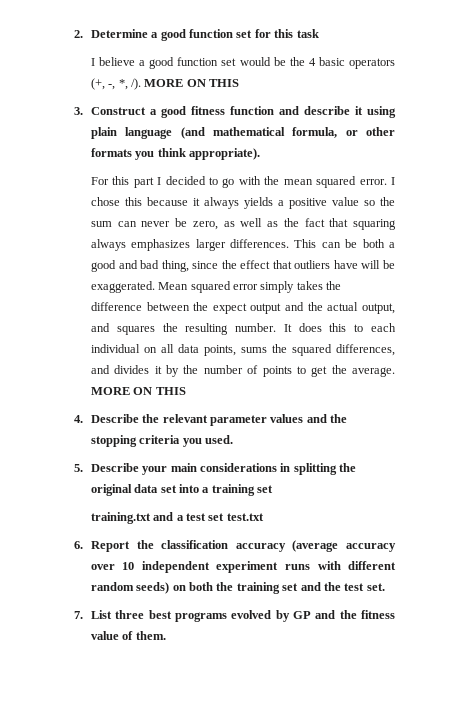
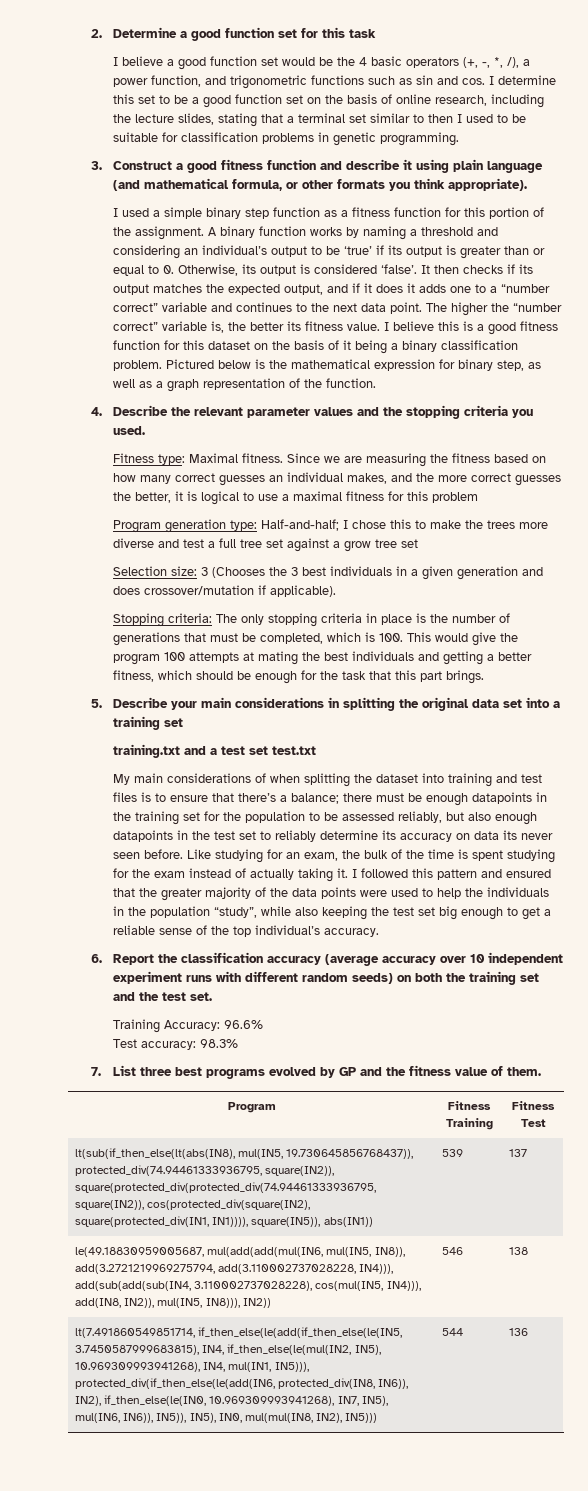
[131,78,240,90] /). MORE ON THIS -> [507,57,531,68] [113,75,557,89] [113,94,545,108] [113,113,527,127] [113,132,460,146] /), a power function, and trigonometric functions such as sin and cos. I determine this set to be a good function set on the basis of online research, including the lecture slides, stating that a terminal set similar to then I used to be suitable for classification problems in genetic programming.
[90,176,396,188] [90,197,396,209] [90,218,397,230] [90,239,396,251] [90,260,396,272] [90,281,342,293] [90,302,396,314] [90,323,396,335] [90,344,396,356] [90,365,395,377] [90,387,186,395] For this part I decided to go with the mean squared error. I chose this because it always yields a positive value so the sum can never be zero, as well as the fact that squaring always emphasizes larger differences. This can be both a good and bad thing, since the effect that outliers have will be exaggerated. Mean squared error simply takes the difference between the expect output and the actual output, and squares the resulting number. It does this to each individual on all data points, sums the squared differences, and divides it by the number of points to get the average. MORE ON THIS -> [113,207,545,219] [113,226,499,240] [113,245,546,259] [113,264,534,276] [113,283,551,295] [113,302,563,316] [113,321,559,335] [113,340,519,354] [113,359,542,371] [113,378,377,392] I used a simple binary step function as a fitness function for this portion of the assignment. A binary function works by naming a threshold and considering an individual’s output to be ‘true’ if its output is greater than or equal to 0. Otherwise, its output is considered ‘false’. It then checks if its output matches the expected output, and if it does it adds one to a “number correct” variable and continues to the next data point. The higher the “number correct” variable is, the better its fitness value. I believe this is a good fitness function for this dataset on the basis of it being a binary classification problem. Pictured below is the mathematical expression for binary step, as well as a graph representation of the function.
(234, 439) none -> [113,453,547,467] [113,472,562,486] [113,491,479,505] [113,519,549,533] [113,538,419,552] [113,566,544,580] [113,585,337,597] [113,613,511,627] [113,632,519,646] [113,651,533,665] [113,670,485,684] // Fitness type: Maximal fitness. Since we are measuring the fitness based on how many correct guesses an individual makes, and the more correct guesses the better, it is logical to use a maximal fitness for this problem // Program generation type: Half-and-half; I chose this to make the trees more diverse and test a full tree set against a grow tree set // Selection size: 3 (Chooses the 3 best individuals in a given generation and does crossover/mutation if applicable). // Stopping criteria: The only stopping criteria in place is the number of generations that must be completed, which is 100. This would give the program 100 attempts at mating the best individuals and getting a better fitness, which should be enough for the task that this part brings.
(264, 517) none -> [113,773,543,787] [113,792,548,806] [113,811,538,825] [113,830,554,842] [113,849,556,863] [113,868,552,882] [113,887,550,901] [113,906,552,920] [113,925,380,937] // My main considerations of when splitting the dataset into training and test files is to ensure that there’s a balance; there must be enough datapoints in the training set for the population to be assessed reliably, but also enough datapoints in the test set to reliably determine its accuracy on data its never seen before. Like studying for an exam, the bulk of the time is spent studying for the exam instead of actually taking it. I followed this pattern and ensured that the greater majority of the data points were used to help the individuals in the population “study”, while also keeping the test set big enough to get a reliable sense of the top individual’s accuracy.
(385, 587) none -> [113,1019,264,1033] [113,1039,239,1050] // Training Accuracy: 96.6% // Test accuracy: 98.3%
(166, 635) none -> [228,1102,276,1113] [448,1101,491,1110] [445,1118,493,1130] [512,1101,555,1110] [520,1119,546,1127] [75,1148,414,1159] [75,1165,335,1176] [75,1182,377,1193] [75,1199,311,1210] [75,1216,373,1227] [442,1149,464,1157] [509,1149,528,1157] [75,1247,405,1257] [75,1264,394,1274] [75,1281,421,1291] [75,1298,271,1308] [442,1247,464,1255] [509,1247,529,1255] [75,1327,403,1338] [75,1344,381,1355] [75,1362,309,1372] [75,1378,409,1389] [75,1395,388,1406] [75,1413,377,1423] [442,1328,464,1336] [509,1328,529,1336] // Program | Fitness Training | Fitness Test // lt(sub(if_then_else(lt(abs(IN8), mul(IN5, 19.730645856768437)), protected_div(74.94461333936795, square(IN2)), square(protected_div(protected_div(74.94461333936795, square(IN2)), cos(protected_div(square(IN2), square(protected_div(IN1, IN1)))), square(IN5)), abs(IN1)) | 539 | 137 // le(49.18830959005687, mul(add(add(mul(IN6, mul(IN5, IN8)), add(3.2721219969275794, add(3.110002737028228, IN4))), add(sub(add(sub(IN4, 3.110002737028228), cos(mul(IN5, IN4))), add(IN8, IN2)), mul(IN5, IN8))), IN2)) | 546 | 138 // lt(7.491860549851714, if_then_else(le(add(if_then_else(le(IN5, 3.7450587999683815), IN4, if_then_else(le(mul(IN2, IN5), 10.969309993941268), IN4, mul(IN1, IN5))), protected_div(if_then_else(le(add(IN6, protected_div(IN8, IN6)), IN2), if_then_else(le(IN0, 10.969309993941268), IN7, IN5), mul(IN6, IN6)), IN5)), IN5), IN0, mul(mul(IN8, IN2), IN5))) | 544 | 136

